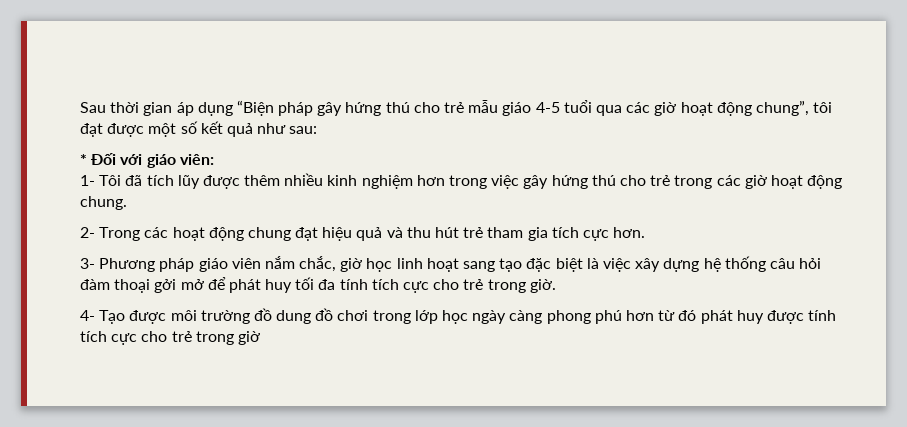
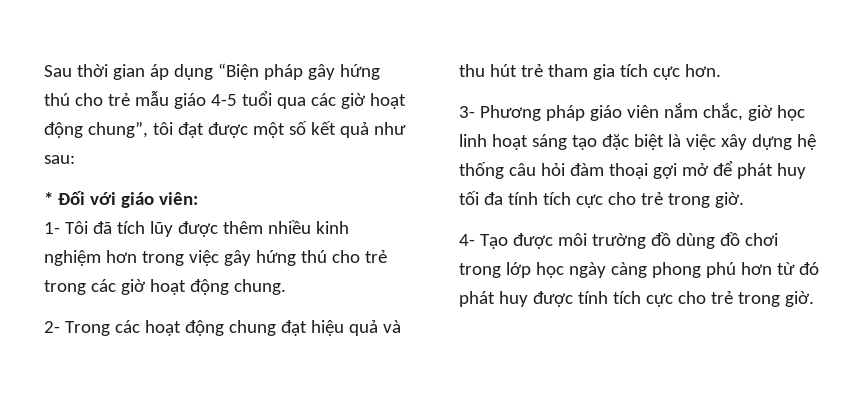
[463,261,496,272] sang -> [531,134,567,150] sáng
[154,279,177,293] gởi -> [652,163,677,179] gợi
[276,310,312,324] dung -> [675,233,715,249] dùng
[237,331,260,345] giờ -> [784,291,814,307] giờ.

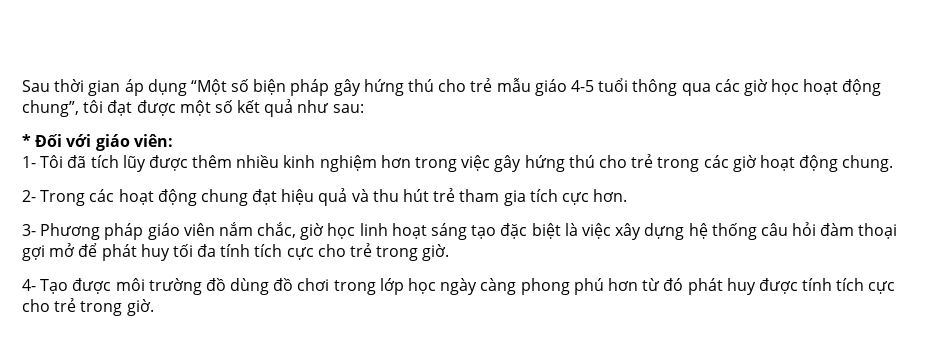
[217,63,259,80] “Biện -> [190,79,287,95] “Một số biện
(272, 98) none -> [632,79,678,96] thông
(365, 101) none -> [771,79,800,95] học

